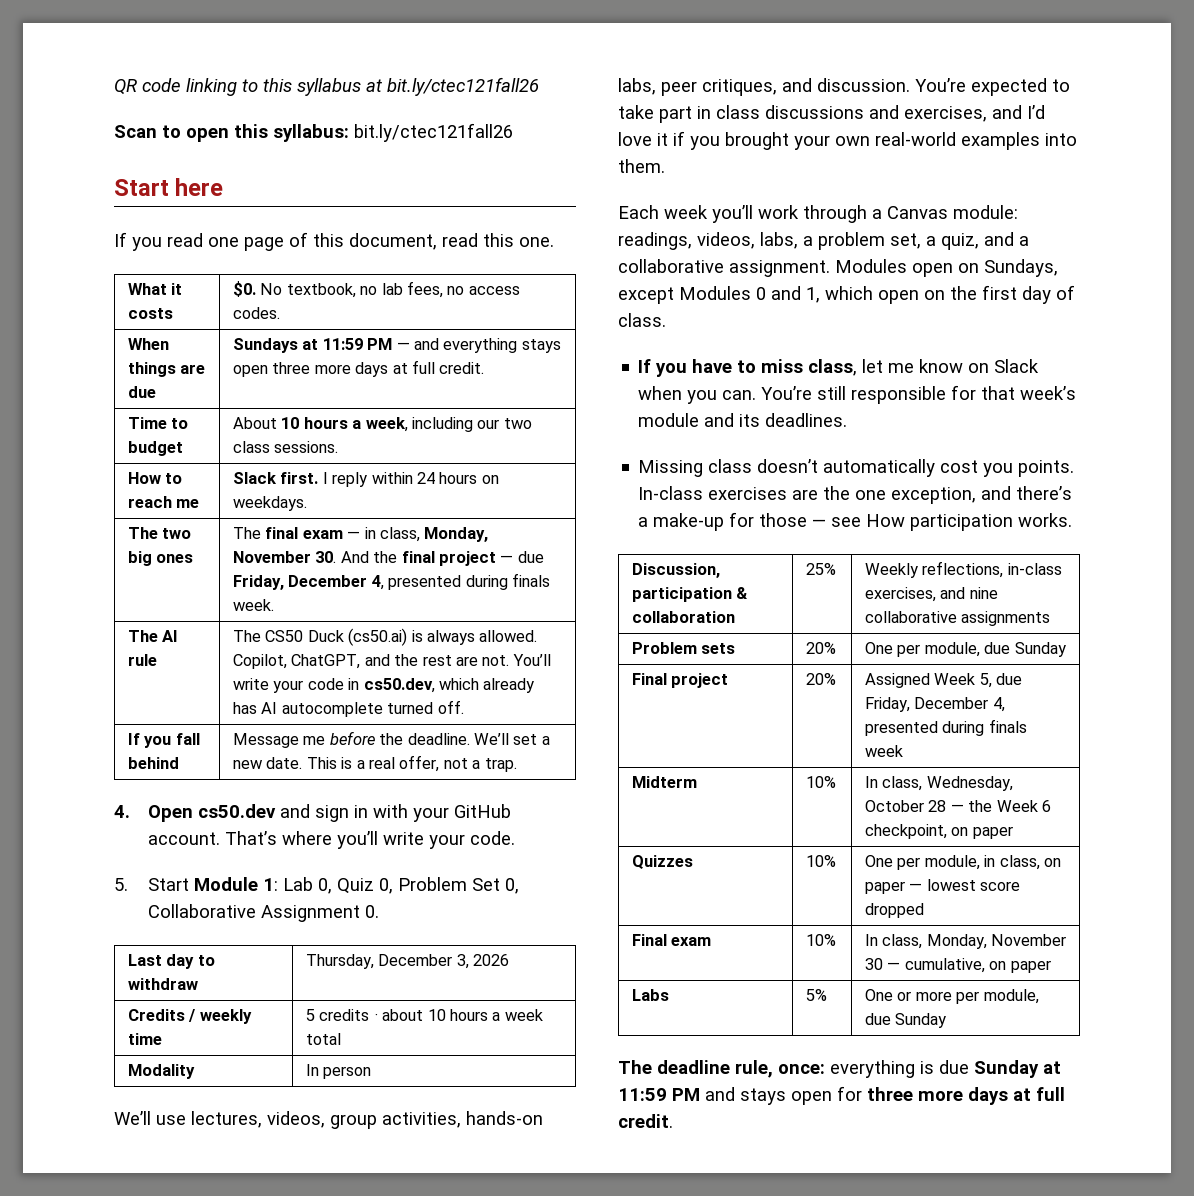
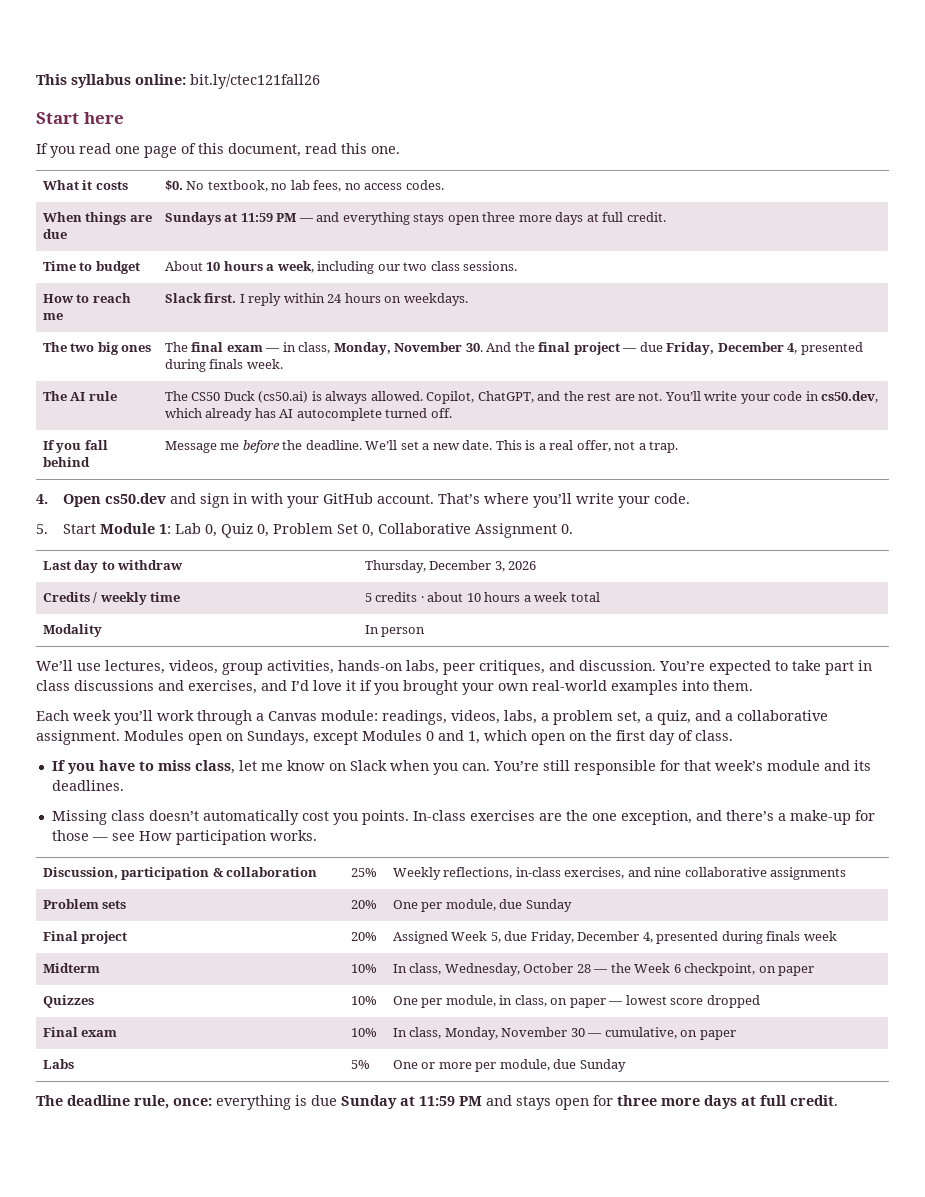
[114,77,539,96] [114,124,349,142] QR code linking to this syllabus at bit.ly/ctec121fall26 // Scan to open this syllabus: -> [36,74,186,88] This syllabus online:

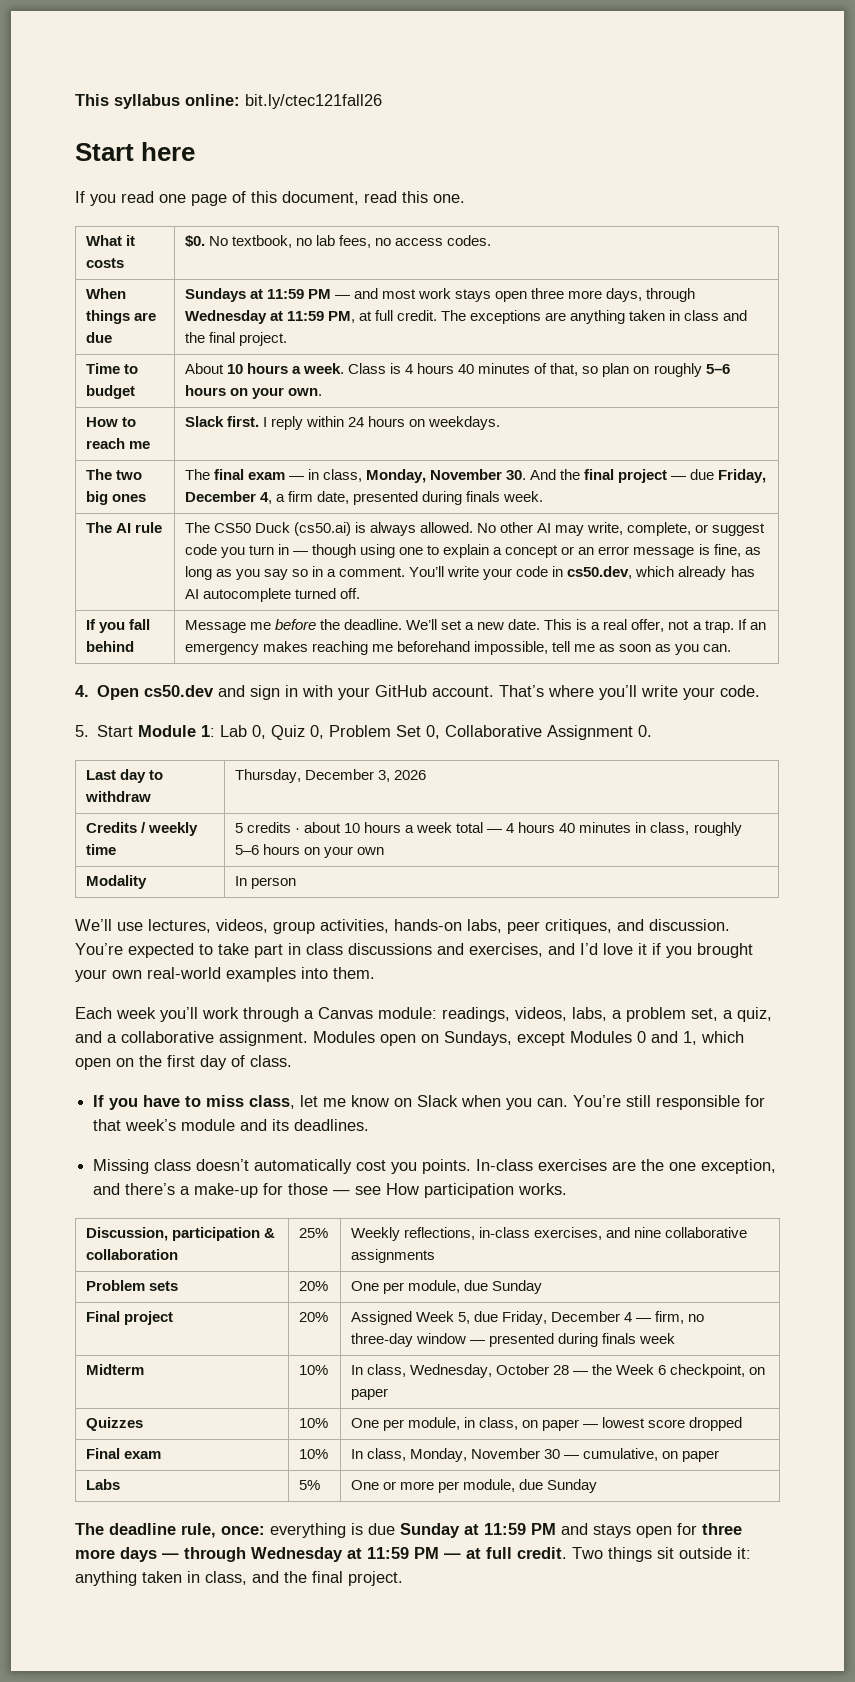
[342,212,410,225] everything -> [382,288,452,299] most work
[555,212,666,225] days at full credit. -> [606,288,696,302] [184,310,748,324] [184,332,287,346] days, through Wednesday at 11:59 PM, at full credit. The exceptions are anything taken in class and the final project.
[276,261,518,274] week, including our two class sessions. -> [302,363,730,377] [184,385,322,399] week. Class is 4 hours 40 minutes of that, so plan on roughly 5–6 hours on your own.
(798, 348) none -> [275,491,349,504] a firm date,
[426,391,663,404] Copilot, ChatGPT, and the rest are not. -> [477,522,766,536] [184,544,761,558] [184,566,406,580] No other AI may write, complete, or suggest code you turn in — though using one to explain a concept or an error message is fine, as long as you say so in a comment.
(679, 447) none -> [737,619,766,630] [184,641,732,655] If an emergency makes reaching me beforehand impossible, tell me as soon as you can.
(600, 597) none -> [487,822,742,836] [234,844,384,858] — 4 hours 40 minutes in class, roughly 5–6 hours on your own
[642,932,653,943] 4, -> [624,1311,705,1324] [350,1333,485,1347] 4 — firm, no three-day window —
[741,1095,838,1106] at full credit. -> [162,1547,751,1562] [75,1571,403,1586] — through Wednesday at 11:59 PM — at full credit. Two things sit outside it: anything taken in class, and the final project.

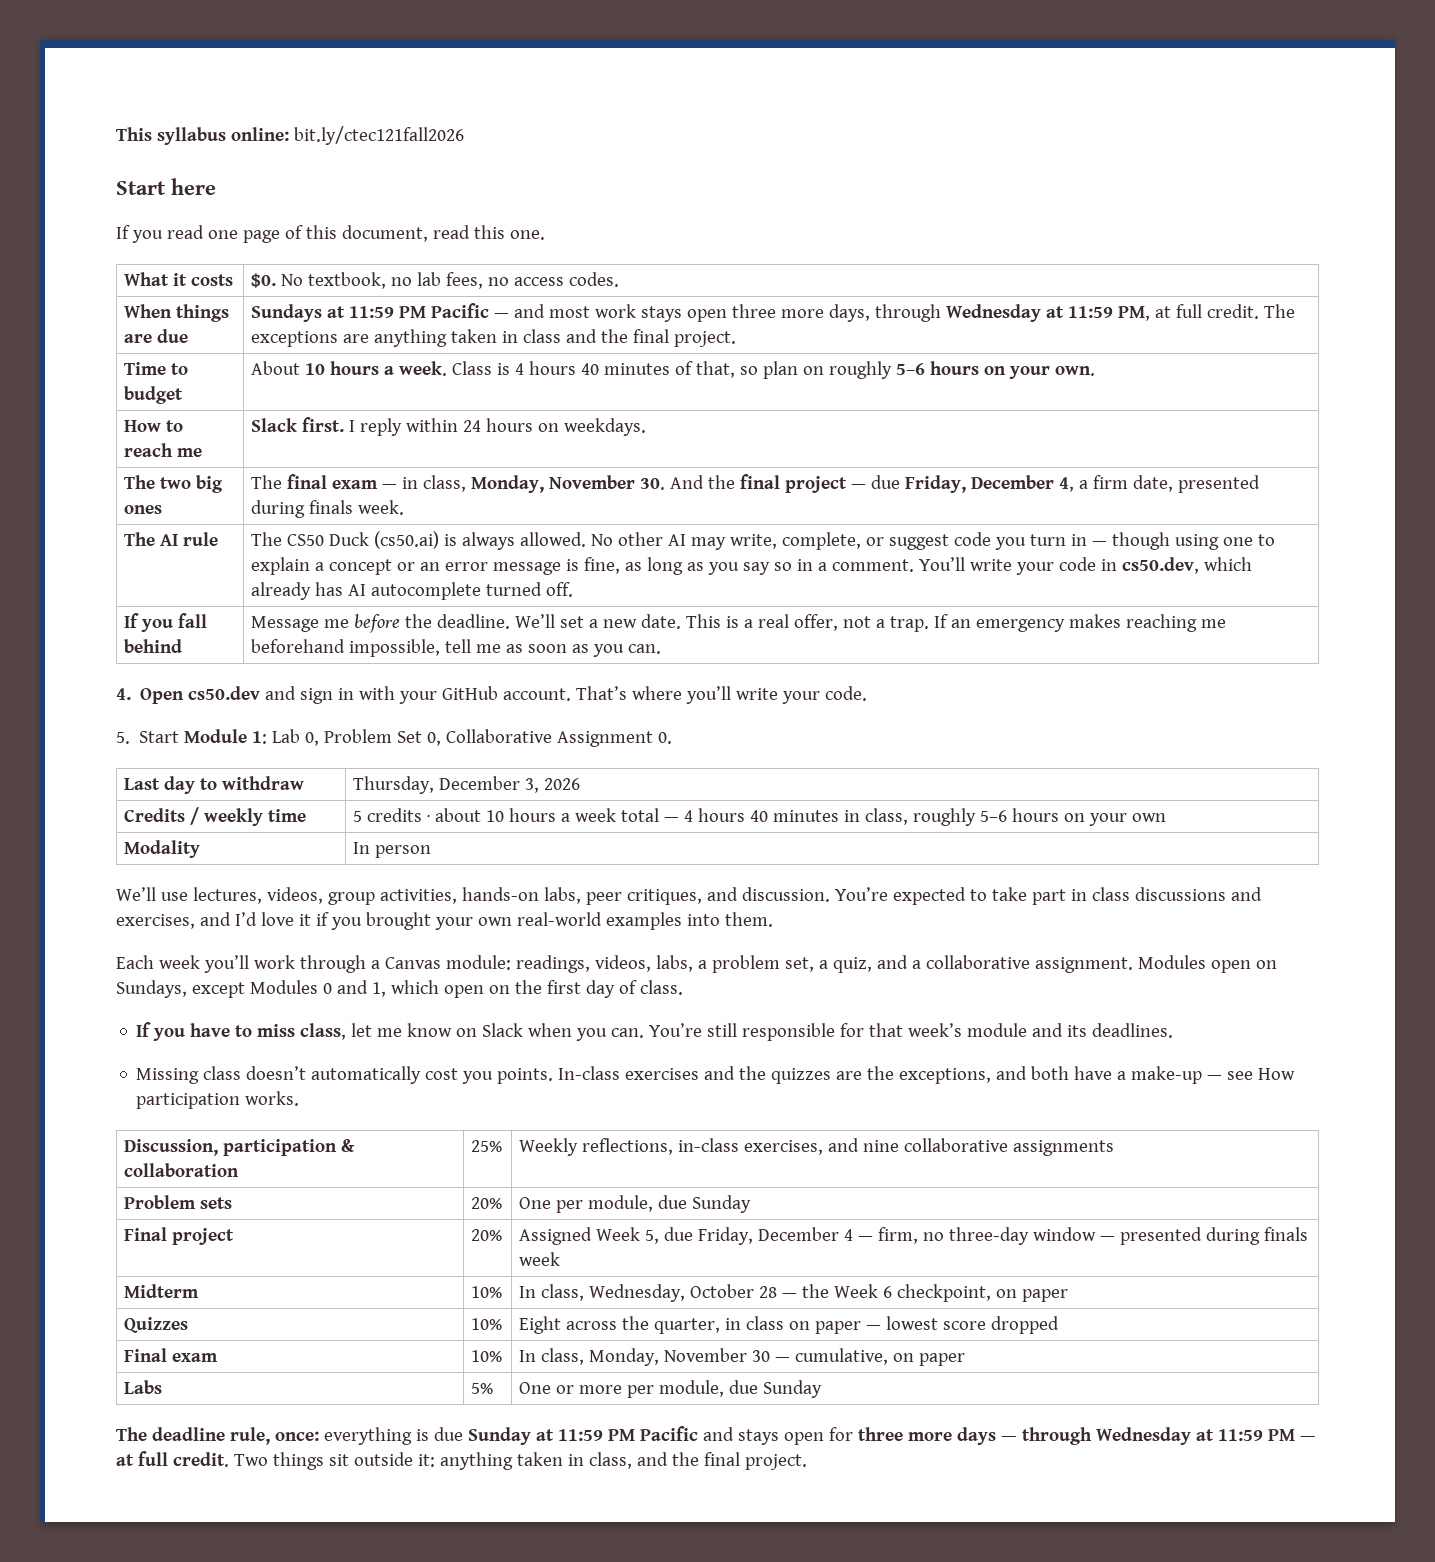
[245,94,382,109] bit.ly/ctec121fall26 -> [293,126,464,145] bit.ly/ctec121fall2026
(331, 294) none -> [431,303,490,318] Pacific
[271,725,325,740] Quiz 0, -> (320, 739) none
[612,1159,777,1174] [93,1183,329,1198] are the one exception, and there’s a make-up for those -> [704,1066,1203,1084] and the quizzes are the exceptions, and both have a make-up
[350,1417,518,1431] One per module, in class, -> [519,1316,785,1334] Eight across the quarter, in class
(556, 1529) none -> [639,1426,698,1441] Pacific

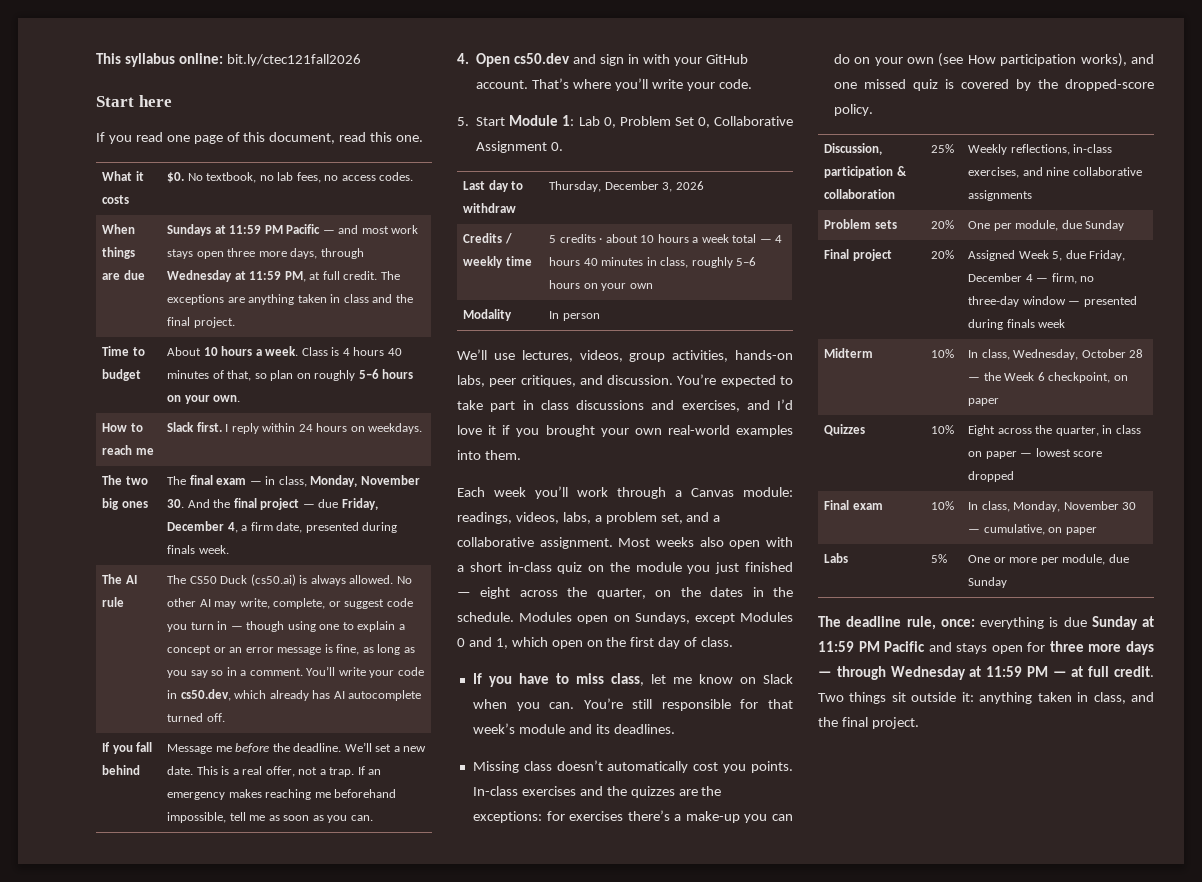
[818,957,872,973] a quiz, -> (683, 518) none
(1133, 965) none -> [618,537,793,549] [457,562,793,574] [457,587,793,599] [457,612,514,622] Most weeks also open with a short in-class quiz on the module you just finished — eight across the quarter, on the dates in the schedule.
[899,1066,1296,1084] [136,1091,300,1109] exceptions, and both have a make-up — see How participation works. -> [472,810,793,823] [833,53,1154,67] [833,79,1154,91] [833,104,873,116] exceptions: for exercises there’s a make-up you can do on your own (see How participation works), and one missed quiz is covered by the dropped-score policy.

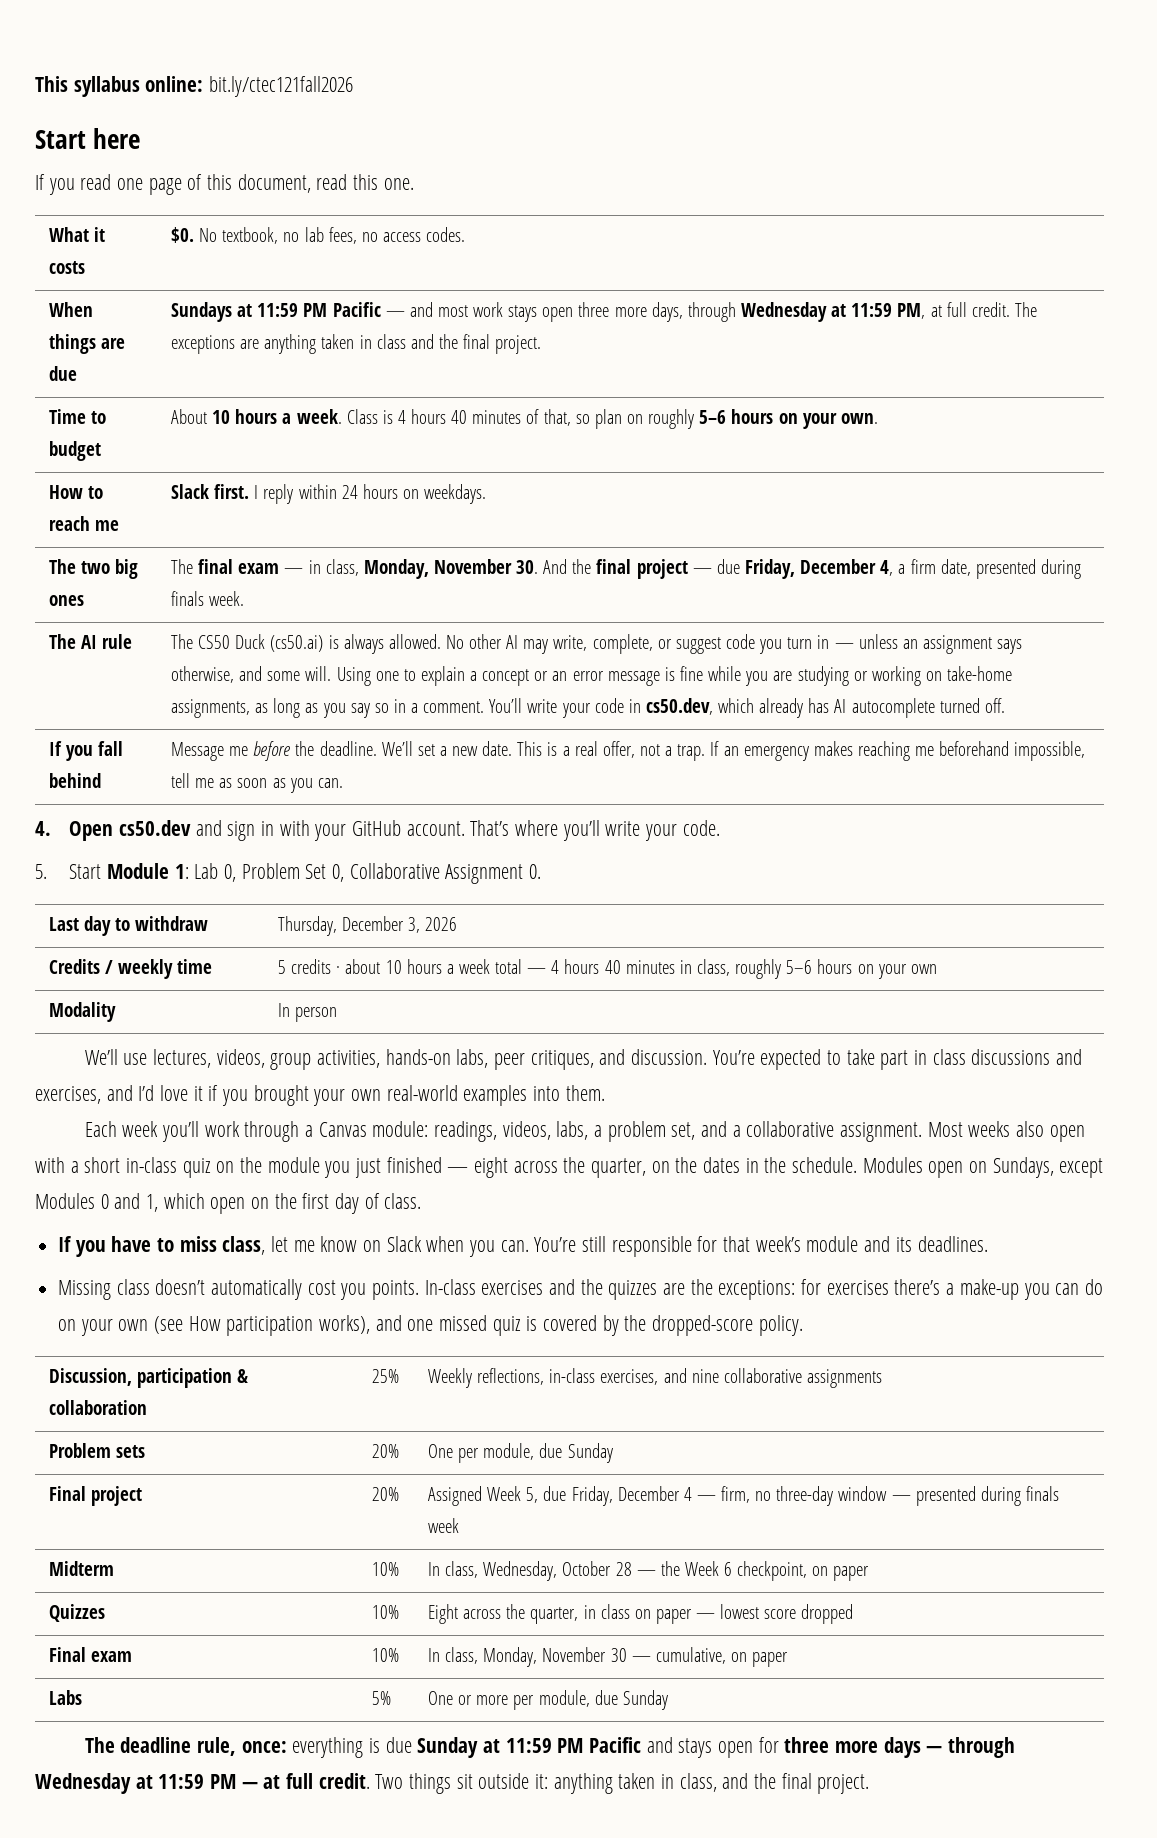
[246,621,316,632] though using -> [858,634,1023,654] [171,666,371,686] unless an assignment says otherwise, and some will. Using
[336,644,360,655] fine, -> [679,666,1013,686] [171,699,251,718] fine while you are studying or working on take-home assignments,

